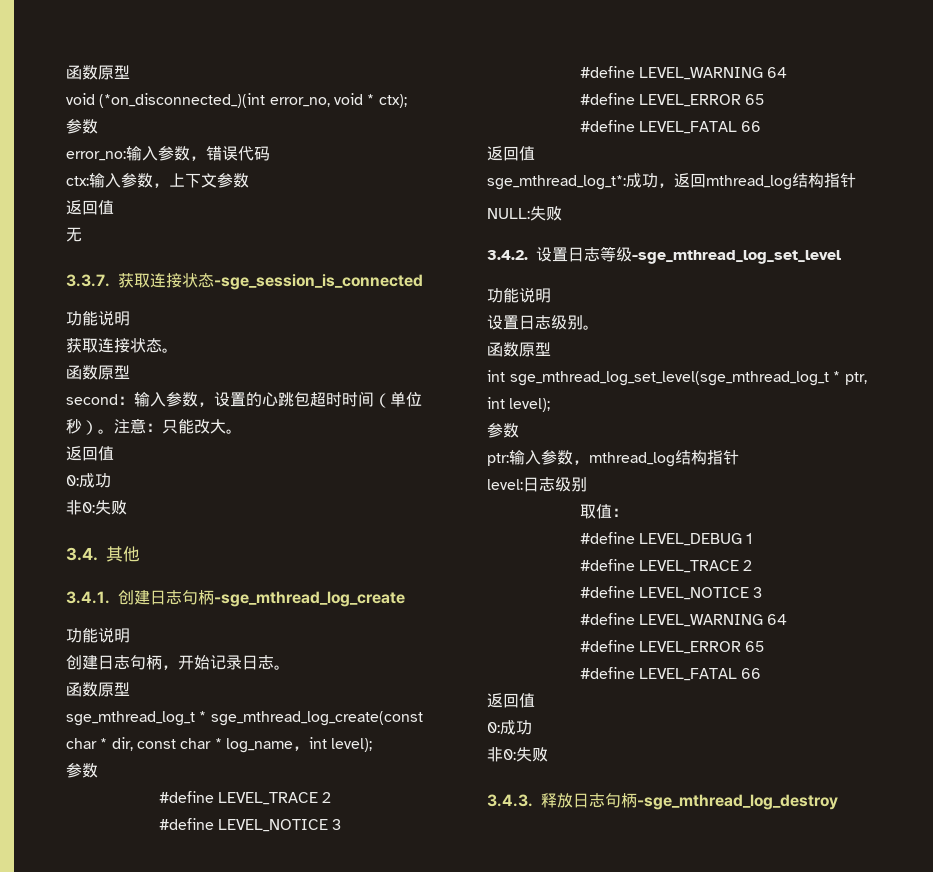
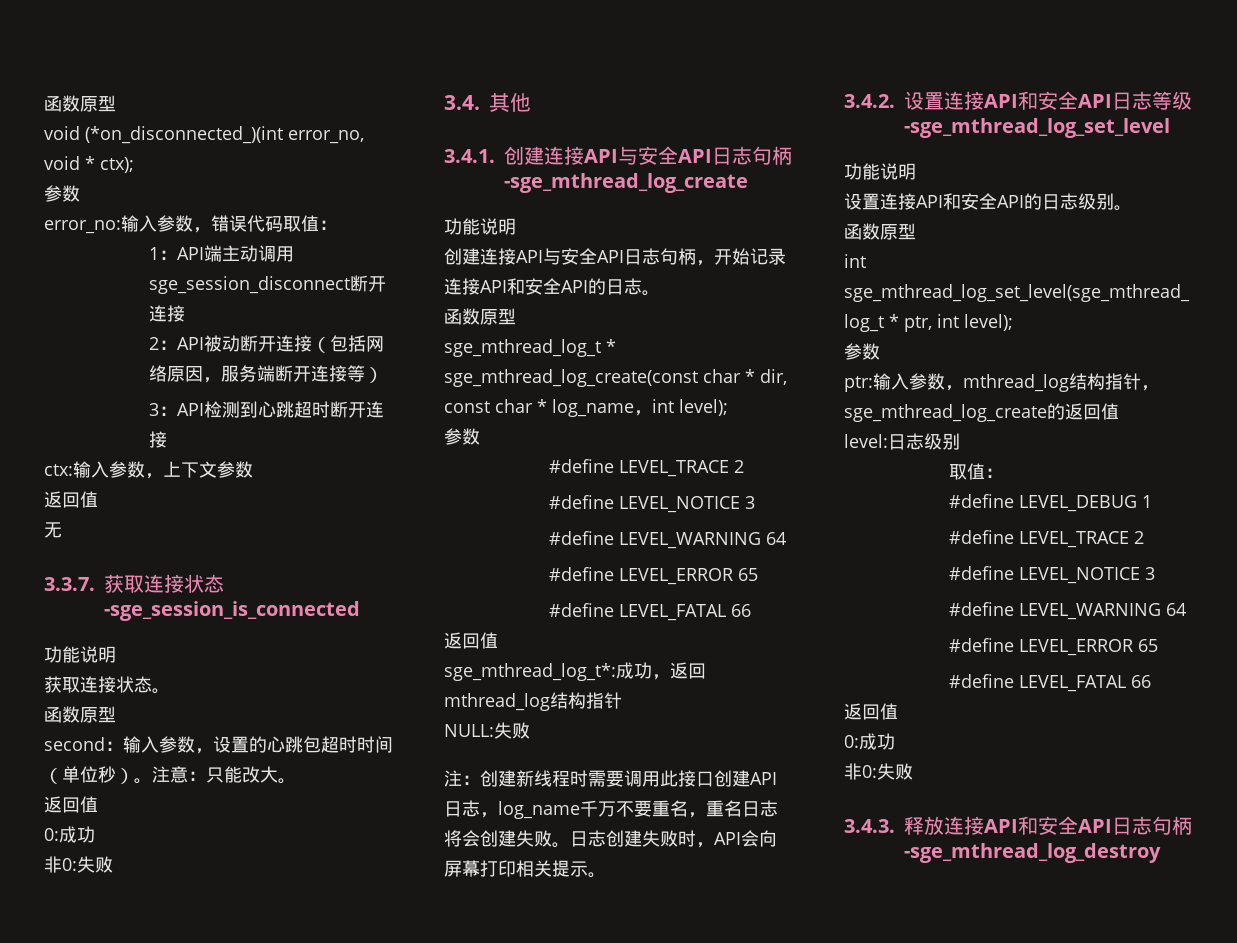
(270, 153) none -> [283,215,337,232] [148,245,294,262] [148,275,386,294] [148,305,185,322] [148,335,384,353] [148,365,383,383] [148,401,384,418] [148,431,167,448] 取值： // 1：API端主动调用sge_session_disconnect断开连接 // 2：API被动断开连接（包括网络原因，服务端断开连接等） // 3：API检测到心跳超时断开连接
(150, 597) none -> [544,146,712,165] 连接API与安全API
(98, 662) none -> [480,248,624,265] 连接API与安全API
(242, 662) none -> [444,278,606,295] 连接API和安全API的
[487,247,568,262] 3.4.2.设置 -> [444,770,777,787] [444,800,778,819] [444,830,777,848] [444,860,606,878] [844,91,1112,110] 注：创建新线程时需要调用此接口创建API日志，log_name千万不要重名，重名日志将会创建失败。日志创建失败时，API会向屏幕打印相关提示。 // 3.4.2.设置连接API和安全API
(519, 322) none -> [880,193,1042,210] 连接API和安全API的
(739, 457) none -> [1141,385,1159,391] [844,403,1119,422] ，sge_mthread_log_create的返回值
(573, 800) none -> [944,816,1112,835] 连接API和安全API

